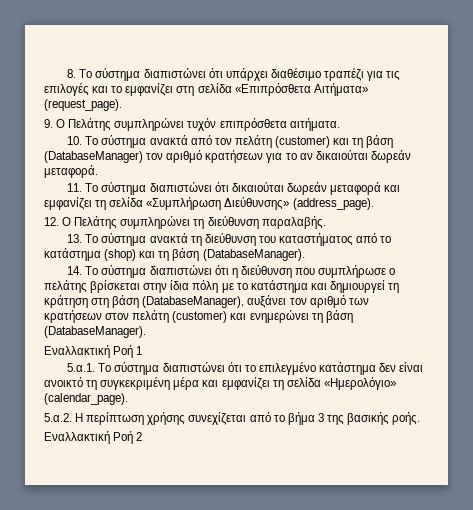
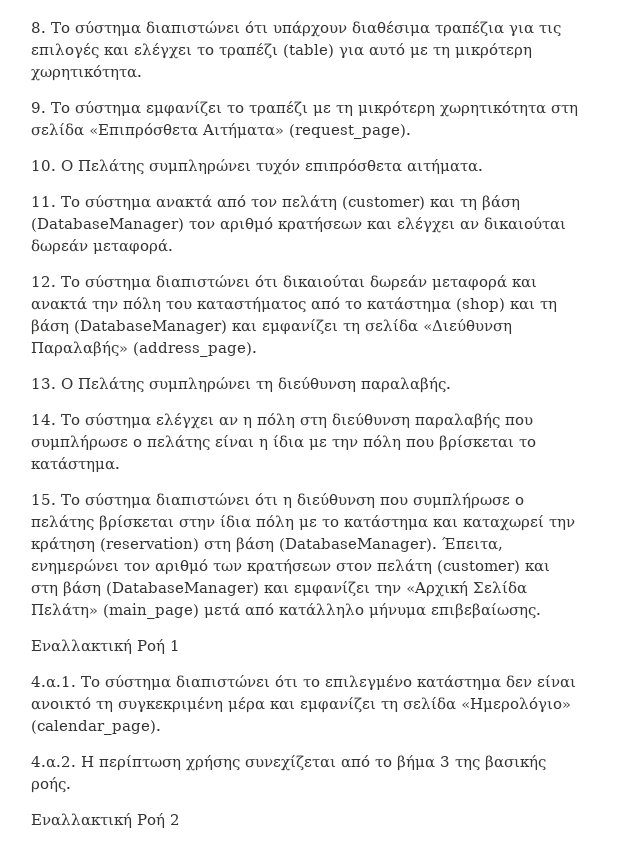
[225,68,364,81] υπάρχει διαθέσιμο τραπέζι -> [273,21,504,37] υπάρχουν διαθέσιμα τραπέζια
[111,83,174,96] το εμφανίζει -> [134,43,532,59] [31,65,142,81] [31,101,546,117] ελέγχει το τραπέζι (table) για αυτό με τη μικρότερη χωρητικότητα. // 9. Το σύστημα εμφανίζει το τραπέζι με τη μικρότερη χωρητικότητα
[44,119,53,128] 9. -> [31,160,56,171] 10.
[67,136,83,145] 10. -> [31,196,56,207] 11.
[266,153,297,163] για το -> [367,217,455,233] και ελέγχει
[67,183,83,192] 11. -> [31,276,56,287] 12.
[44,197,374,210] [44,216,326,229] [67,233,256,246] εμφανίζει τη σελίδα «Συμπλήρωση Διεύθυνσης» (address_page). // 12. Ο Πελάτης συμπληρώνει τη διεύθυνση παραλαβής. // 13. Το σύστημα ανακτά τη διεύθυνση -> [31,297,161,312] ανακτά την πόλη
[202,249,305,261] [67,266,83,275] (DatabaseManager). // 14. -> [74,319,512,335] [31,341,257,357] [31,377,451,393] [31,413,533,429] [31,435,536,451] [31,457,120,472] [31,494,56,505] (DatabaseManager) και εμφανίζει τη σελίδα «Διεύθυνση Παραλαβής» (address_page). // 13. Ο Πελάτης συμπληρώνει τη διεύθυνση παραλαβής. // 14. Το σύστημα ελέγχει αν η πόλη στη διεύθυνση παραλαβής που συμπλήρωσε ο πελάτης είναι η ίδια με την πόλη που βρίσκεται το κατάστημα. // 15.
[329,280,400,293] [44,295,287,308] δημιουργεί τη κράτηση στη βάση (DatabaseManager), αυξάνει -> [463,515,575,531] [31,537,503,553] [31,559,119,575] καταχωρεί την κράτηση (reservation) στη βάση (DatabaseManager). Έπειτα, ενημερώνει
[249,310,353,323] [44,326,146,338] ενημερώνει τη βάση (DatabaseManager). -> [31,581,527,597] [31,603,541,619] στη βάση (DatabaseManager) και εμφανίζει την «Αρχική Σελίδα Πελάτη» (main_page) μετά από κατάλληλο μήνυμα επιβεβαίωσης.
[67,363,96,372] 5.α.1. -> [31,676,76,688] 4.α.1.
[44,413,72,422] 5.α.2. -> [31,756,76,768] 4.α.2.

